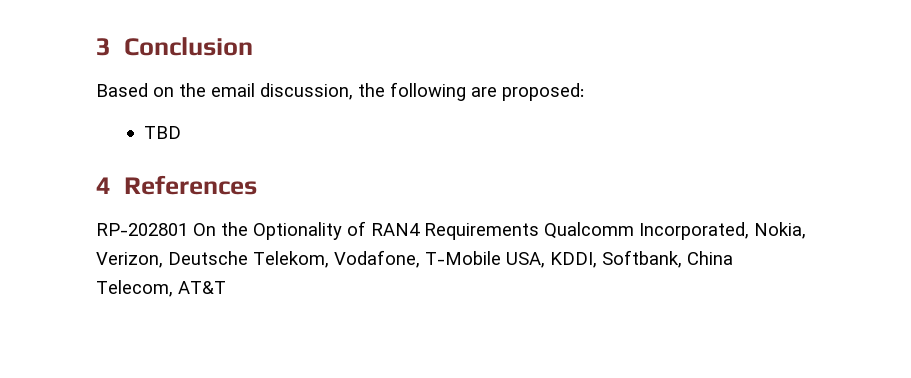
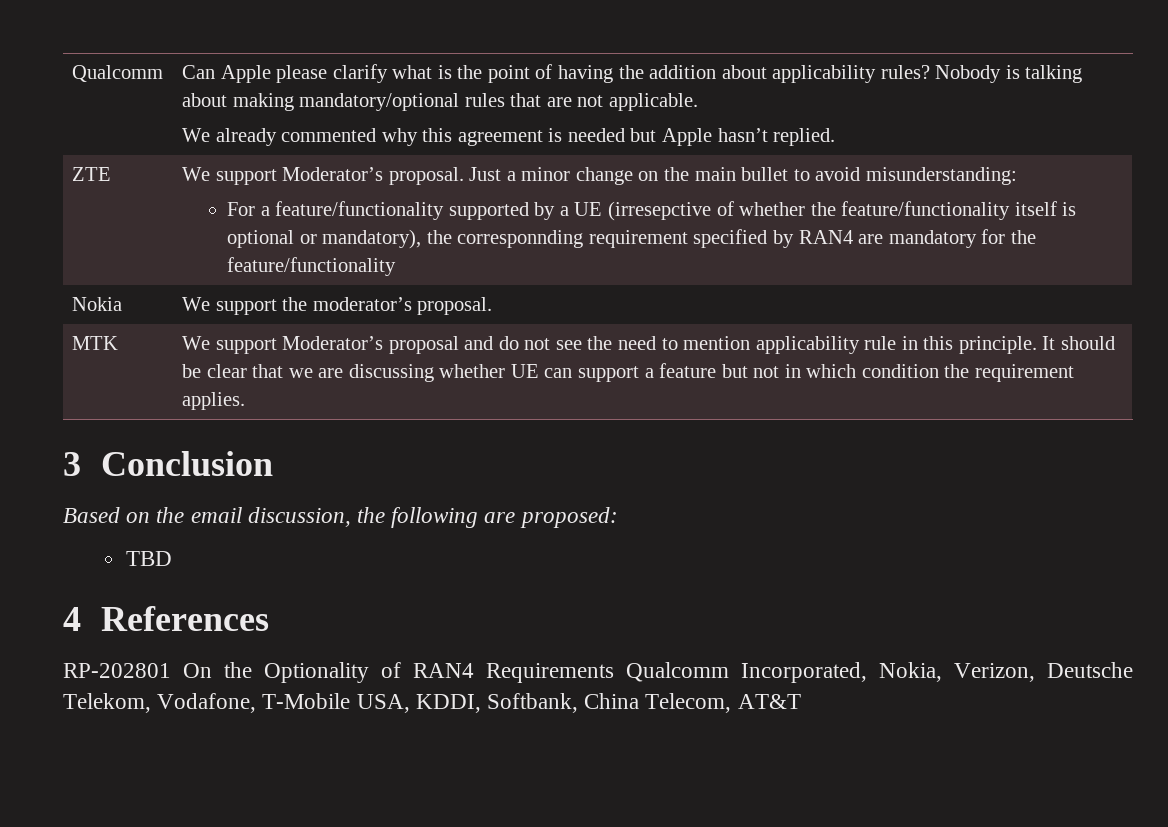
(96, 47) none -> [72,65,164,82] [182,64,1083,83] [182,93,698,111] [182,128,836,146] [72,167,112,181] [182,167,1017,185] [227,201,1077,221] [227,229,1036,249] [227,257,397,276] [72,297,123,311] [182,297,493,315] [72,336,119,350] [182,336,1115,354] [182,363,1074,382] [182,392,246,410] Qualcomm | Can Apple please clarify what is the point of having the addition about applicability rules? Nobody is talking about making mandatory/optional rules that are not applicable. // We already commented why this agreement is needed but Apple hasn’t replied. // ZTE | We support Moderator’s proposal. Just a minor change on the main bullet to avoid misunderstanding: // For a feature/functionality supported by a UE (irresepctive of whether the feature/functionality itself is optional or mandatory), the corresponnding requirement specified by RAN4 are mandatory for the feature/functionality // Nokia | We support the moderator’s proposal. // MTK | We support Moderator’s proposal and do not see the need to mention applicability rule in this principle. It should be clear that we are discussing whether UE can support a feature but not in which condition the requirement applies. //

